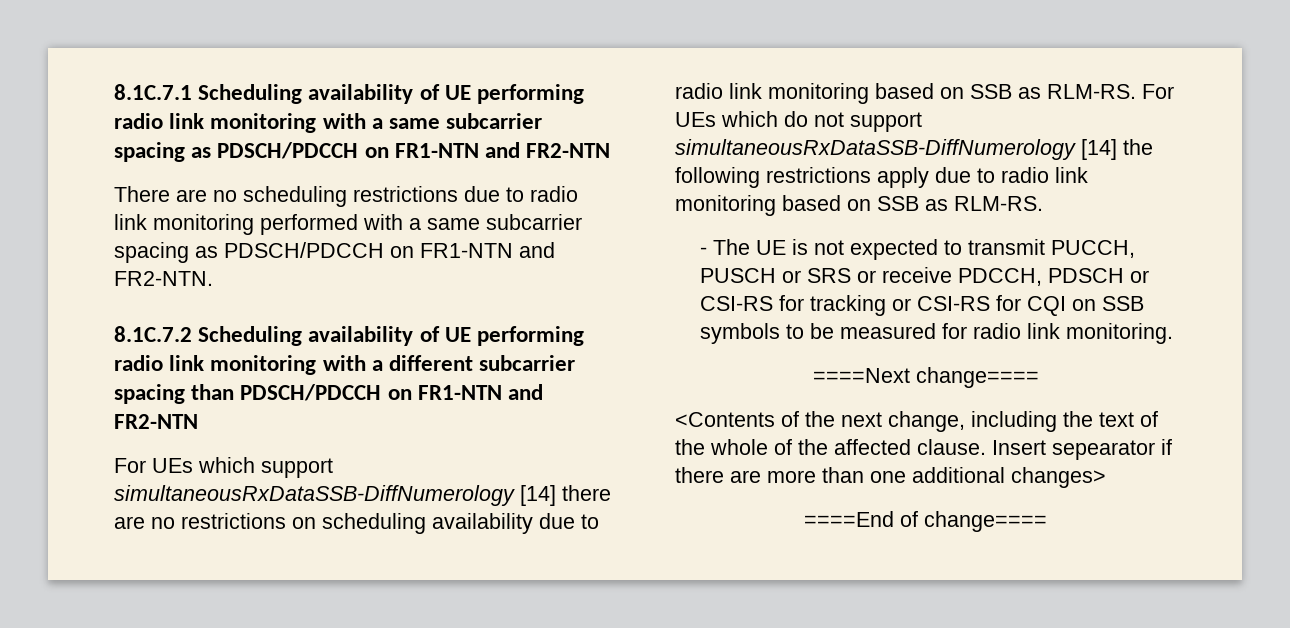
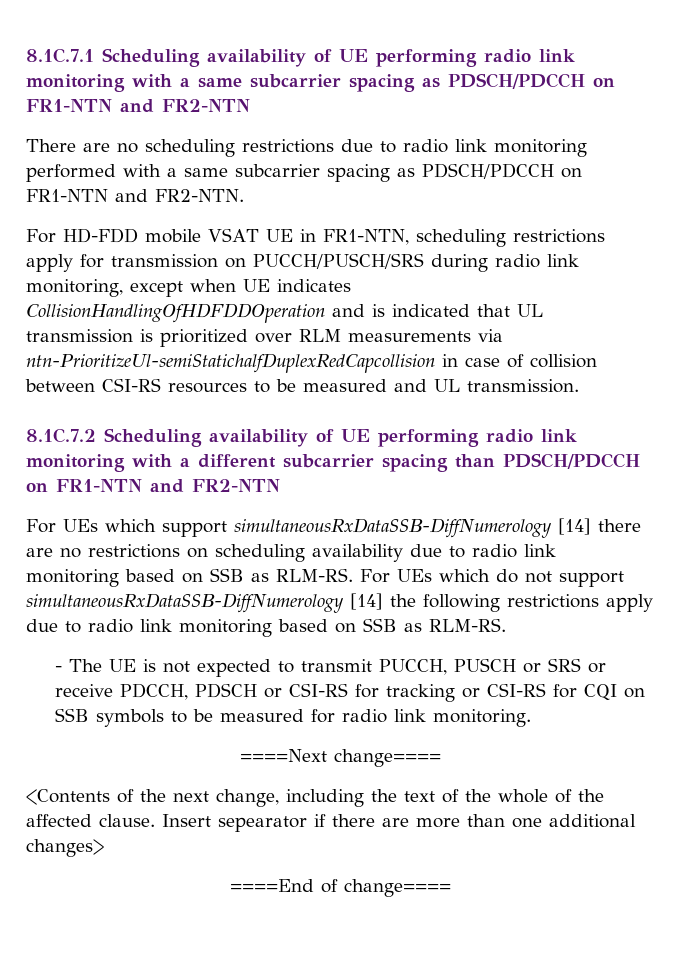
(213, 278) none -> [26,228,605,247] [26,253,579,272] [26,279,351,297] [26,303,543,323] [26,329,503,347] [26,353,597,373] [25,378,579,393] // For HD-FDD mobile VSAT UE in FR1-NTN, scheduling restrictions apply for transmission on PUCCH/PUSCH/SRS during radio link monitoring, except when UE indicates CollisionHandlingOfHDFDDOperation and is indicated that UL transmission is prioritized over RLM measurements via ntn-PrioritizeUl-semiStatichalfDuplexRedCapcollision in case of collision between CSI-RS resources to be measured and UL transmission.

